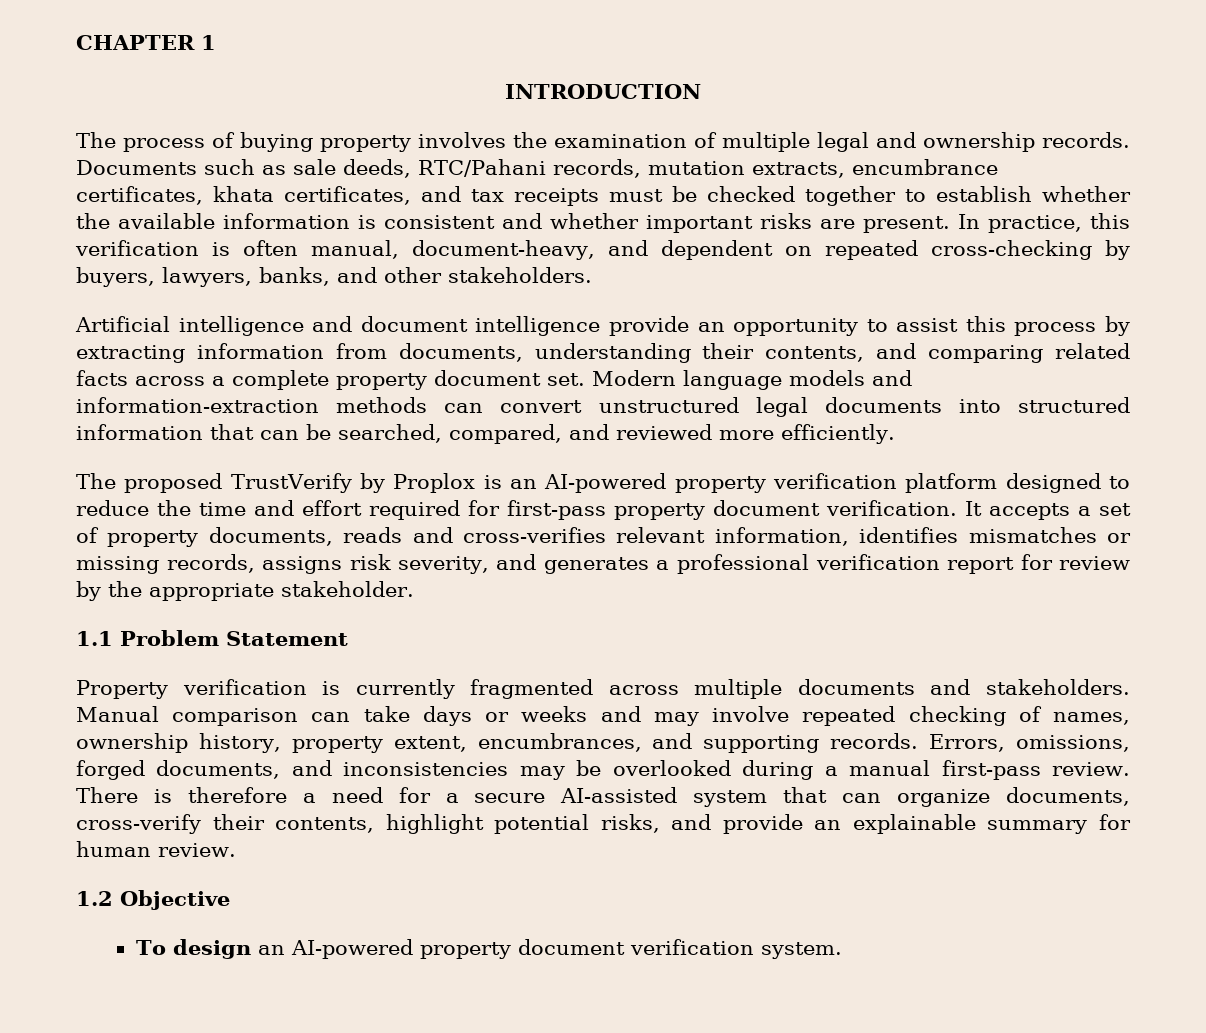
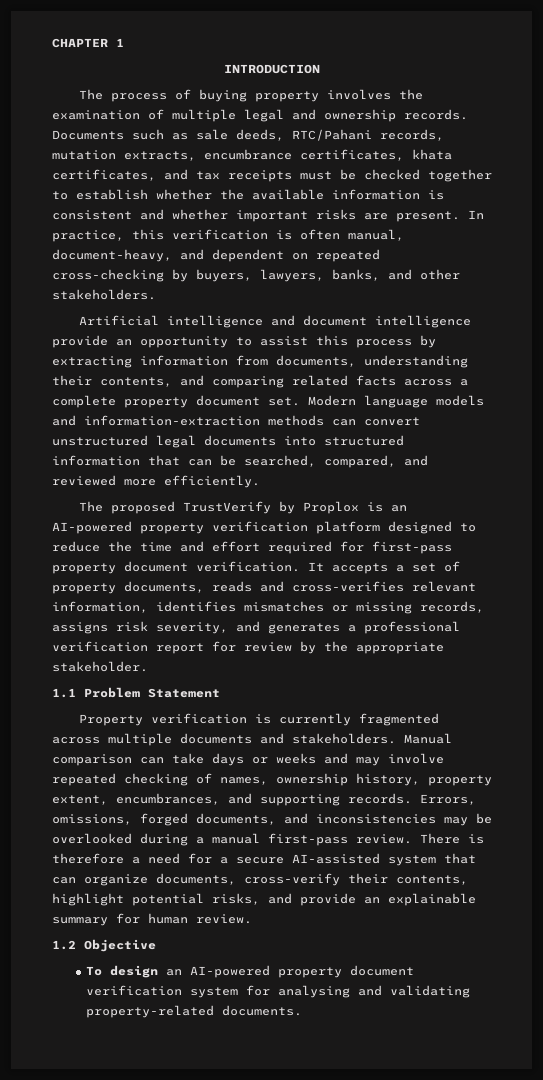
[760,942,842,959] system. -> [189,985,470,998] [85,1005,302,1018] system for analysing and validating property-related documents.

